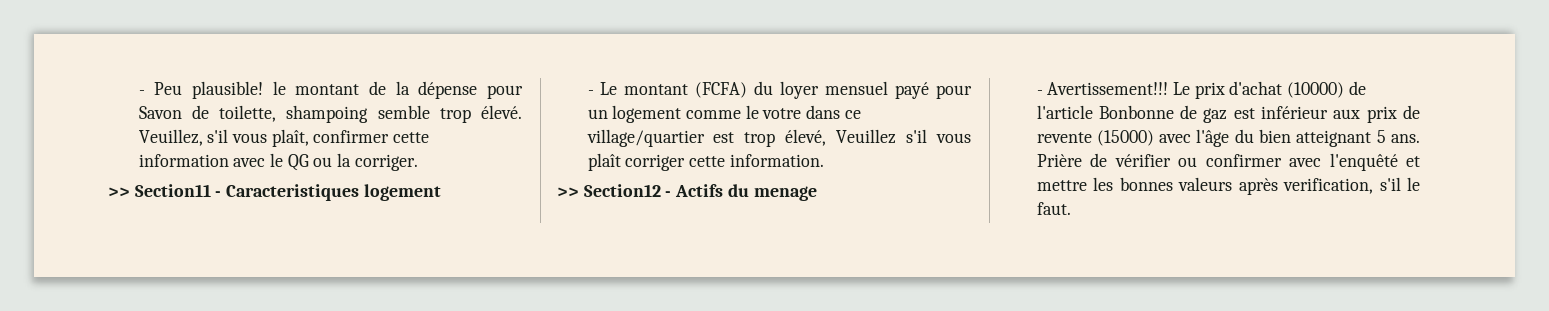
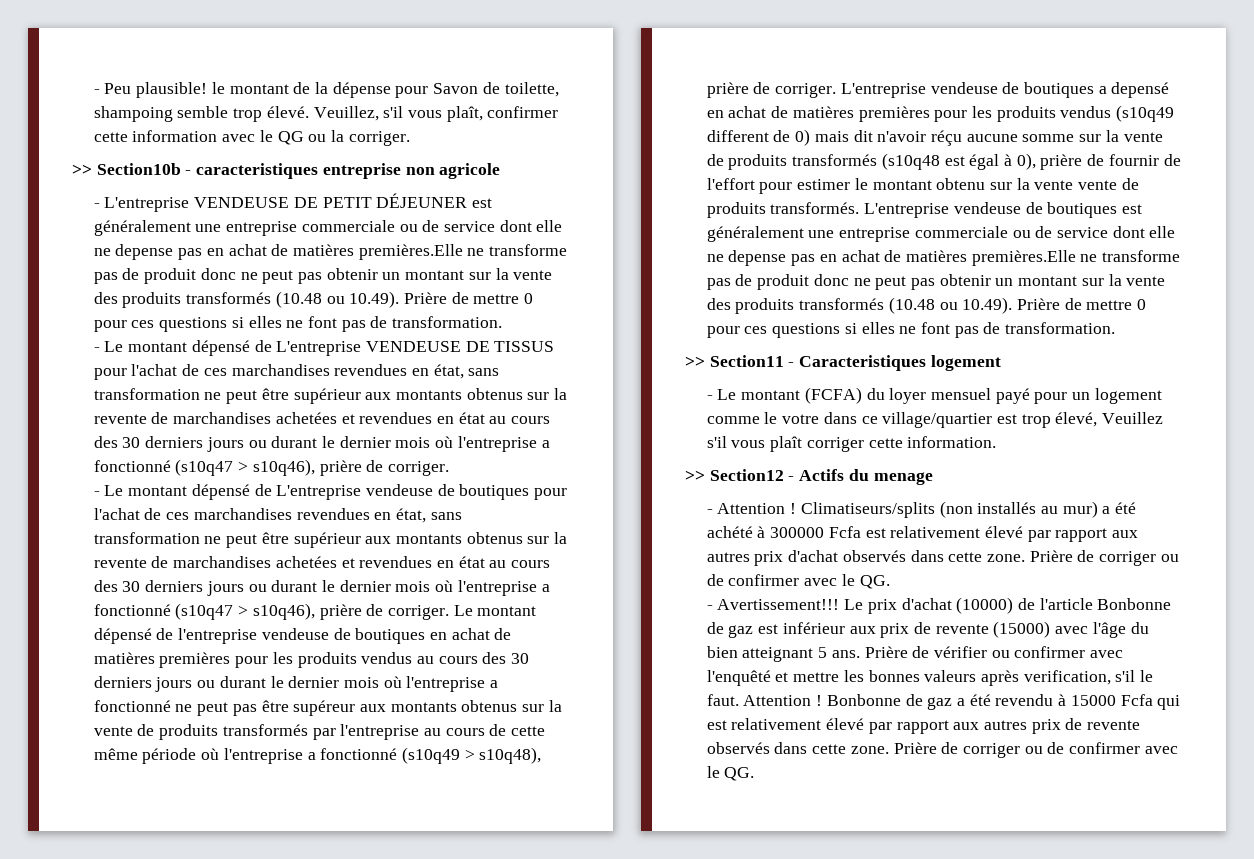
(418, 162) none -> [72,163,501,179] [93,193,492,212] [93,220,563,236] [93,244,568,260] [93,268,553,284] [93,291,534,308] [93,316,503,332] [93,340,555,356] [93,364,500,380] [93,388,568,404] [93,412,551,424] [93,436,550,452] [93,459,449,476] [93,484,568,500] [93,508,462,523] [93,532,568,548] [93,556,551,568] [93,580,550,596] [93,603,537,620] [93,628,512,644] [93,652,530,668] [93,676,499,692] [93,700,562,716] [93,724,546,740] [93,747,542,764] [706,82,1170,98] [706,105,1175,122] [706,129,1163,146] [706,153,1181,170] [706,178,1139,194] [706,202,1142,218] [706,226,1176,242] [706,250,1181,266] [706,274,1166,290] [706,297,1147,314] [706,322,1116,338] // >> Section10b - caracteristiques entreprise non agricole // - L'entreprise VENDEUSE DE PETIT DÉJEUNER est généralement une entreprise commerciale ou de service dont elle ne depense pas en achat de matières premières.Elle ne transforme pas de produit donc ne peut pas obtenir un montant sur la vente des produits transformés (10.48 ou 10.49). Prière de mettre 0 pour ces questions si elles ne font pas de transformation. // - Le montant dépensé de L'entreprise VENDEUSE DE TISSUS pour l'achat de ces marchandises revendues en état, sans transformation ne peut être supérieur aux montants obtenus sur la revente de marchandises achetées et revendues en état au cours des 30 derniers jours ou durant le dernier mois où l'entreprise a fonctionné (s10q47 > s10q46), prière de corriger. // - Le montant dépensé de L'entreprise vendeuse de boutiques pour l'achat de ces marchandises revendues en état, sans transformation ne peut être supérieur aux montants obtenus sur la revente de marchandises achetées et revendues en état au cours des 30 derniers jours ou durant le dernier mois où l'entreprise a fonctionné (s10q47 > s10q46), prière de corriger. Le montant dépensé de l'entreprise vendeuse de boutiques en achat de matières premières pour les produits vendus au cours des 30 derniers jours ou durant le dernier mois où l'entreprise a fonctionné ne peut pas être supéreur aux montants obtenus sur la vente de produits transformés par l'entreprise au cours de cette même période où l'entreprise a fonctionné (s10q49 > s10q48), prière de corriger. L'entreprise vendeuse de boutiques a depensé en achat de matières premières pour les produits vendus (s10q49 different de 0) mais dit n'avoir réçu aucune somme sur la vente de produits transformés (s10q48 est égal à 0), prière de fournir de l'effort pour estimer le montant obtenu sur la vente vente de produits transformés. L'entreprise vendeuse de boutiques est généralement une entreprise commerciale ou de service dont elle ne depense pas en achat de matières premières.Elle ne transforme pas de produit donc ne peut pas obtenir un montant sur la vente des produits transformés (10.48 ou 10.49). Prière de mettre 0 pour ces questions si elles ne font pas de transformation.
(817, 193) none -> [706,501,1137,518] [706,526,1139,542] [706,550,1179,566] [706,574,890,589] // - Attention ! Climatiseurs/splits (non installés au mur) a été achété à 300000 Fcfa est relativement élevé par rapport aux autres prix d'achat observés dans cette zone. Prière de corriger ou de confirmer avec le QG.
(1071, 208) none -> [743,694,1181,710] [706,718,1141,734] [706,742,1178,758] [706,766,755,781] Attention ! Bonbonne de gaz a été revendu à 15000 Fcfa qui est relativement élevé par rapport aux autres prix de revente observés dans cette zone. Prière de corriger ou de confirmer avec le QG.

